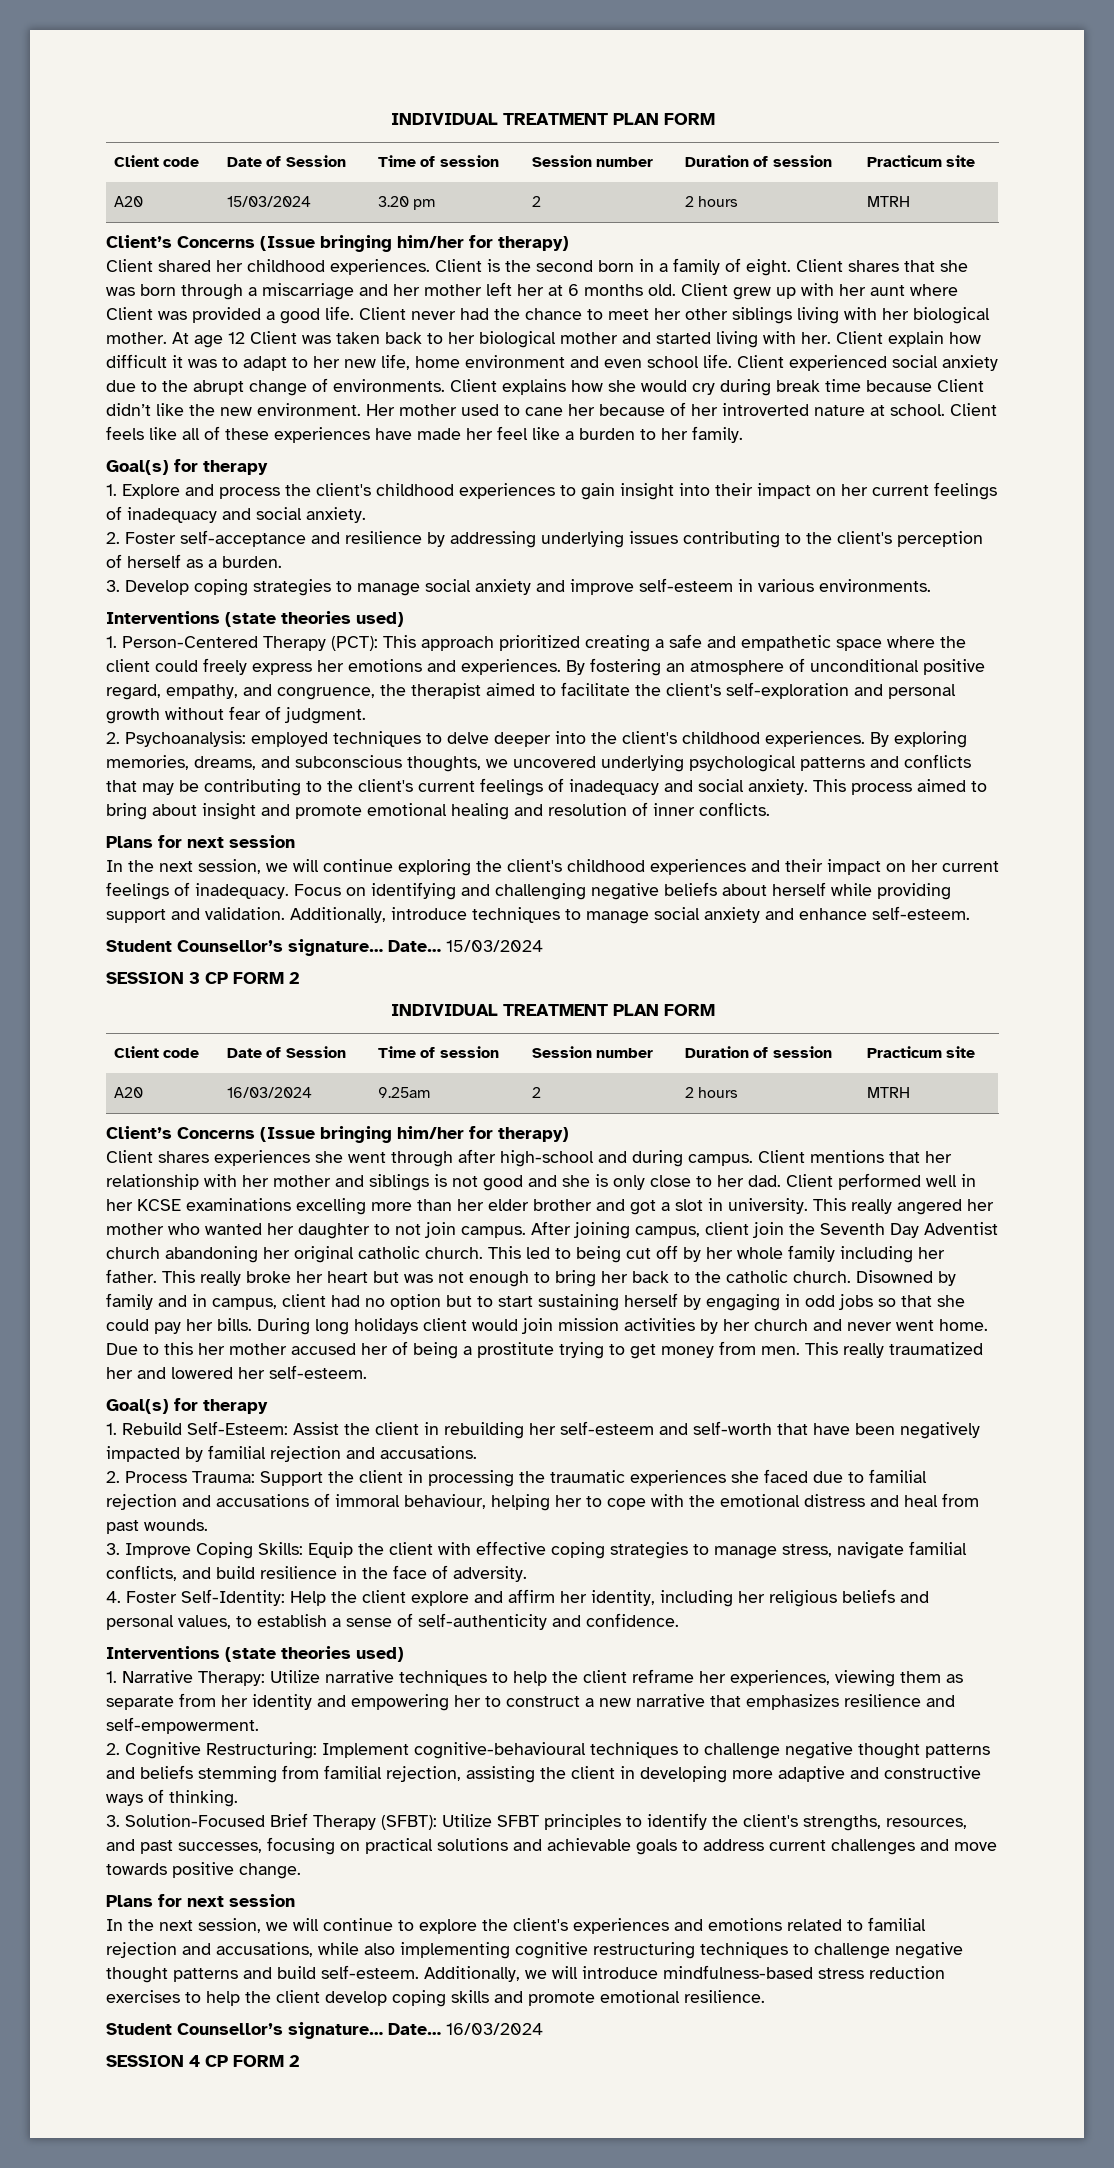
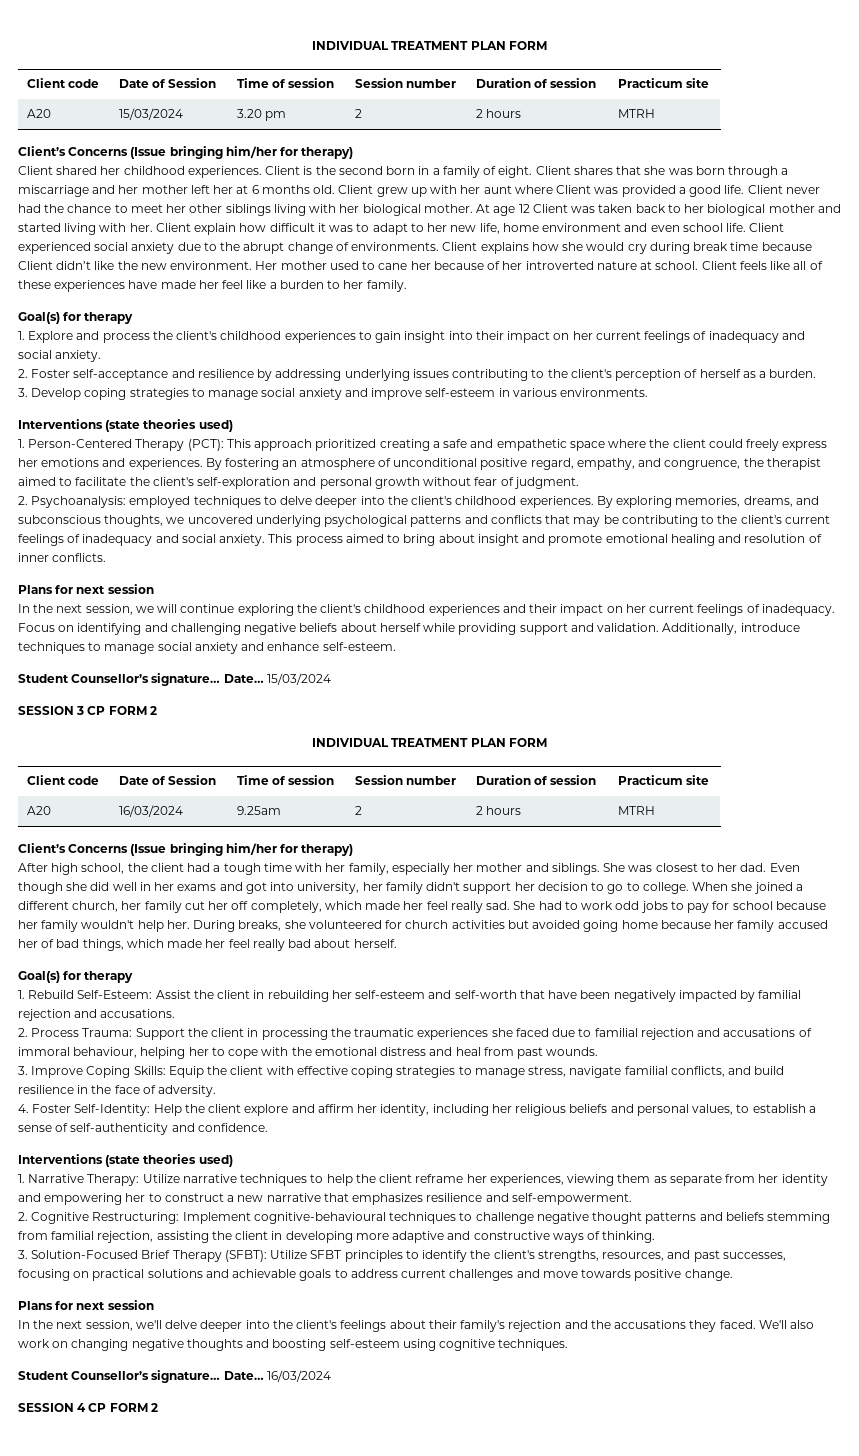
[106,1149,952,1167] [106,1173,976,1191] [106,1198,994,1215] [106,1221,998,1239] [106,1245,945,1263] [106,1269,956,1287] [106,1293,965,1311] [106,1318,988,1335] [106,1341,983,1359] [106,1365,367,1379] Client shares experiences she went through after high-school and during campus. Client mentions that her relationship with her mother and siblings is not good and she is only close to her dad. Client performed well in her KCSE examinations excelling more than her elder brother and got a slot in university. This really angered her mother who wanted her daughter to not join campus. After joining campus, client join the Seventh Day Adventist church abandoning her original catholic church. This led to being cut off by her whole family including her father. This really broke her heart but was not enough to bring her back to the catholic church. Disowned by family and in campus, client had no option but to start sustaining herself by engaging in odd jobs so that she could pay her bills. During long holidays client would join mission activities by her church and never went home. Due to this her mother accused her of being a prostitute trying to get money from men. This really traumatized her and lowered her self-esteem. -> [18,863,800,875] [18,882,803,894] [18,901,826,913] [18,920,828,932] [18,939,397,951] After high school, the client had a tough time with her family, especially her mother and siblings. She was closest to her dad. Even though she did well in her exams and got into university, her family didn't support her decision to go to college. When she joined a different church, her family cut her off completely, which made her feel really sad. She had to work odd jobs to pay for school because her family wouldn't help her. During breaks, she volunteered for church activities but avoided going home because her family accused her of bad things, which made her feel really bad about herself.
[266,1917,926,1934] [106,1942,963,1959] [106,1965,945,1983] [106,1990,765,2007] we will continue to explore the client's experiences and emotions related to familial rejection and accusations, while also implementing cognitive restructuring techniques to challenge negative thought patterns and build self-esteem. Additionally, we will introduce mindfulness-based stress reduction exercises to help the client develop coping skills and promote emotional resilience. -> [135,1320,815,1332] [18,1339,569,1351] we'll delve deeper into the client's feelings about their family's rejection and the accusations they faced. We'll also work on changing negative thoughts and boosting self-esteem using cognitive techniques.

